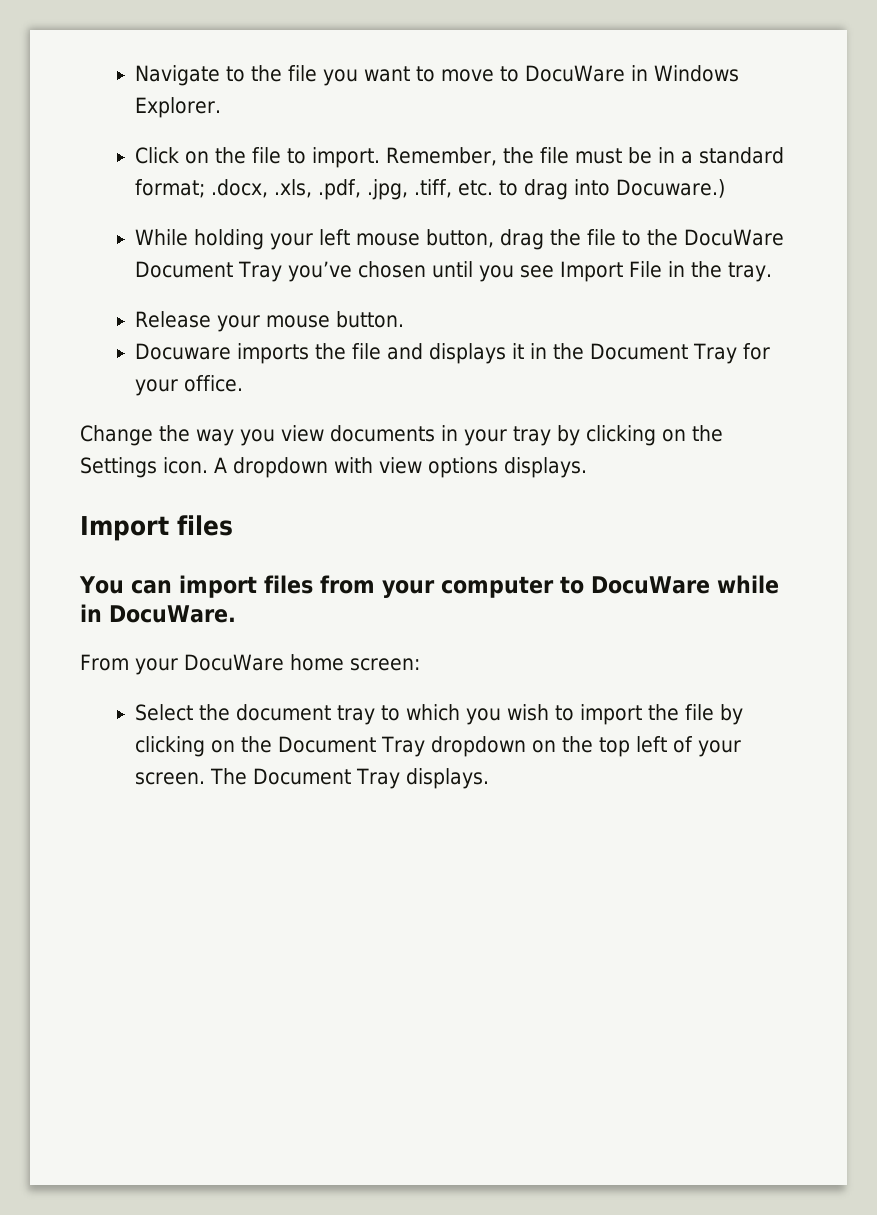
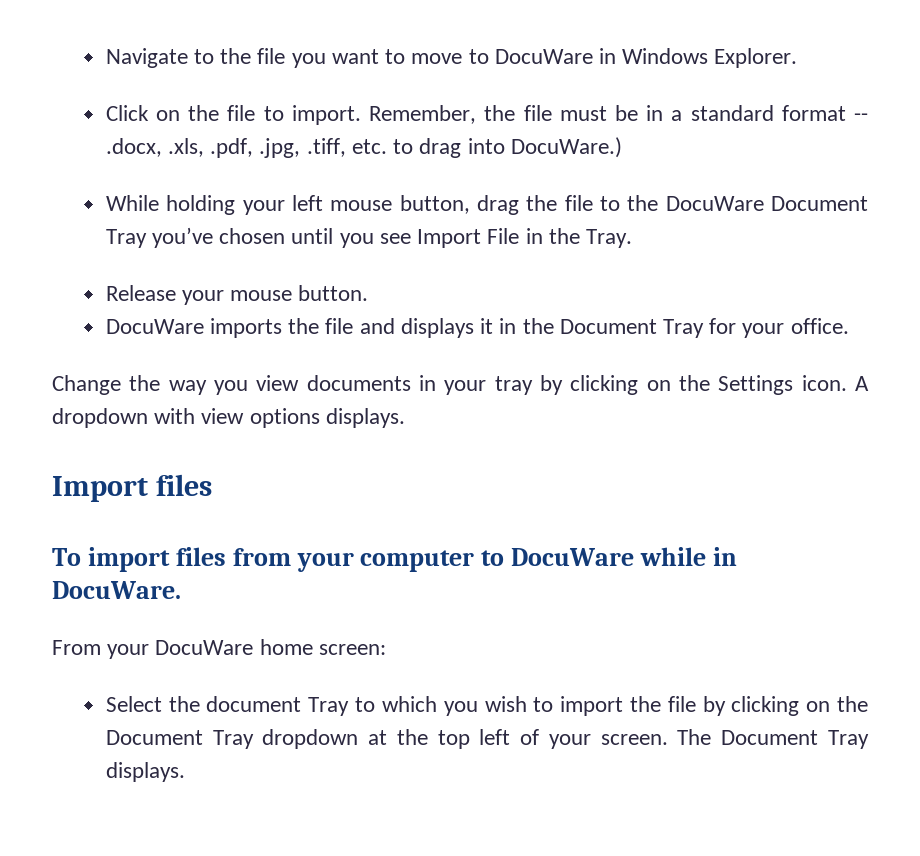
[135,179,206,198] format; -> [781,105,868,121] format --
[616,179,726,198] Docuware.) -> [510,137,622,158] DocuWare.)
[728,262,773,282] tray. -> [585,229,632,248] Tray.
[135,343,232,360] Docuware -> [105,319,204,334] DocuWare
[79,576,172,594] You can -> [52,548,81,566] To
[337,705,376,725] tray -> [308,697,350,716] Tray
[532,740,557,753] on -> [368,730,388,745] at

